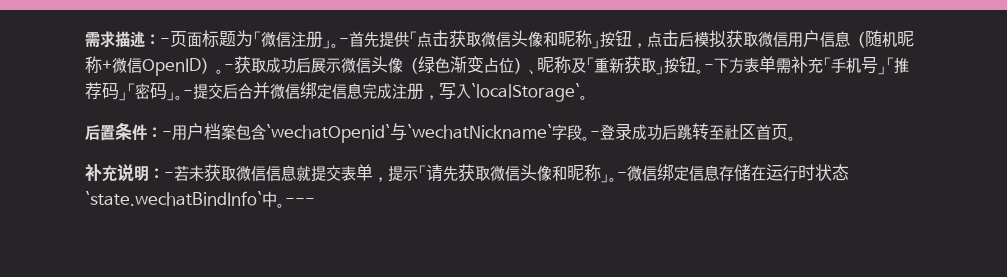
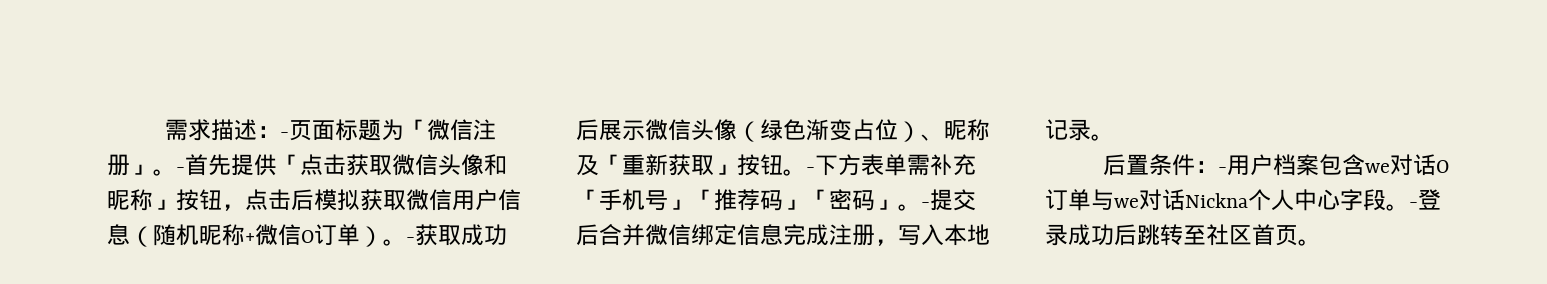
[142,58,201,76] OpenID -> [301,224,360,246] O订单
[471,83,580,102] `localStorage` -> [944,224,990,246] [1045,119,1091,141] 本地记录
[266,123,552,143] `wechatOpenid`与`wechatNickname` -> [1364,154,1449,176] [1045,189,1340,211] we对话O订单与we对话Nickna个人中心
[85,164,849,183] [85,191,315,208] // 补充说明：-若未获取微信信息就提交表单，提示「请先获取微信头像和昵称」。-微信绑定信息存储在运行时状态`state.wechatBindInfo`中。--- -> (1321, 242) none

